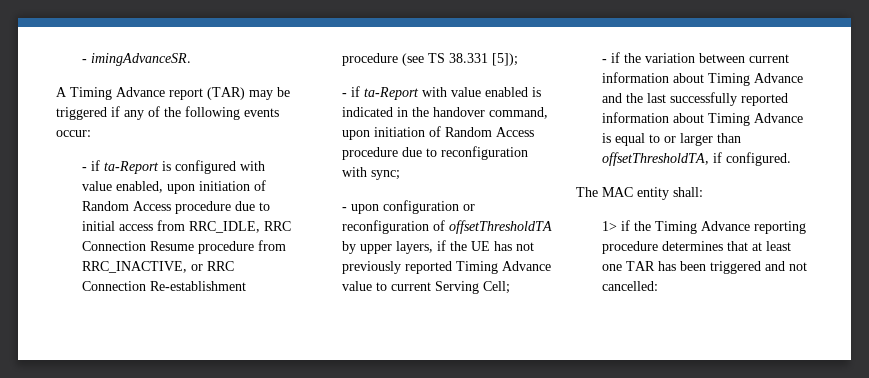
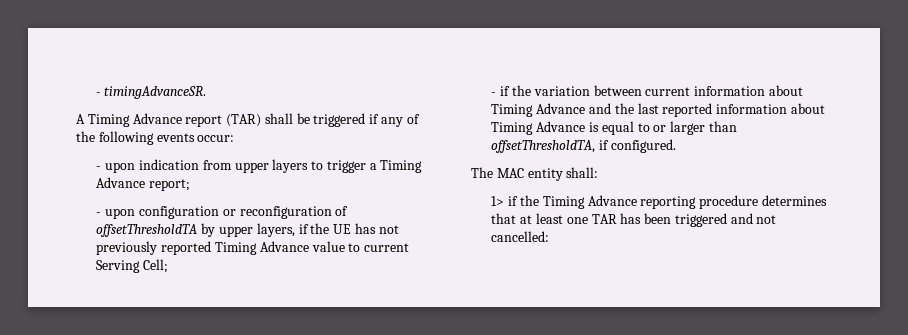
[81,53,191,66] - imingAdvanceSR. -> [96,86,207,99] - timingAdvanceSR.
[249,90,273,100] may -> [264,113,293,124] shall
[90,160,265,174] [81,180,266,194] [81,201,270,214] [81,220,291,233] [81,240,286,254] [81,261,234,273] [81,281,246,291] [341,53,518,66] [341,86,541,100] [341,107,548,119] [341,126,534,140] [341,146,528,160] [341,167,400,180] if ta-Report is configured with value enabled, upon initiation of Random Access procedure due to initial access from RRC_IDLE, RRC Connection Resume procedure from RRC_INACTIVE, or RRC Connection Re-establishment procedure (see TS 38.331 [5]); // - if ta-Report with value enabled is indicated in the handover command, upon initiation of Random Access procedure due to reconfiguration with sync; -> [105,159,423,173] [96,177,191,191] upon indication from upper layers to trigger a Timing Advance report;
[669,92,737,106] successfully -> (659, 108) none

